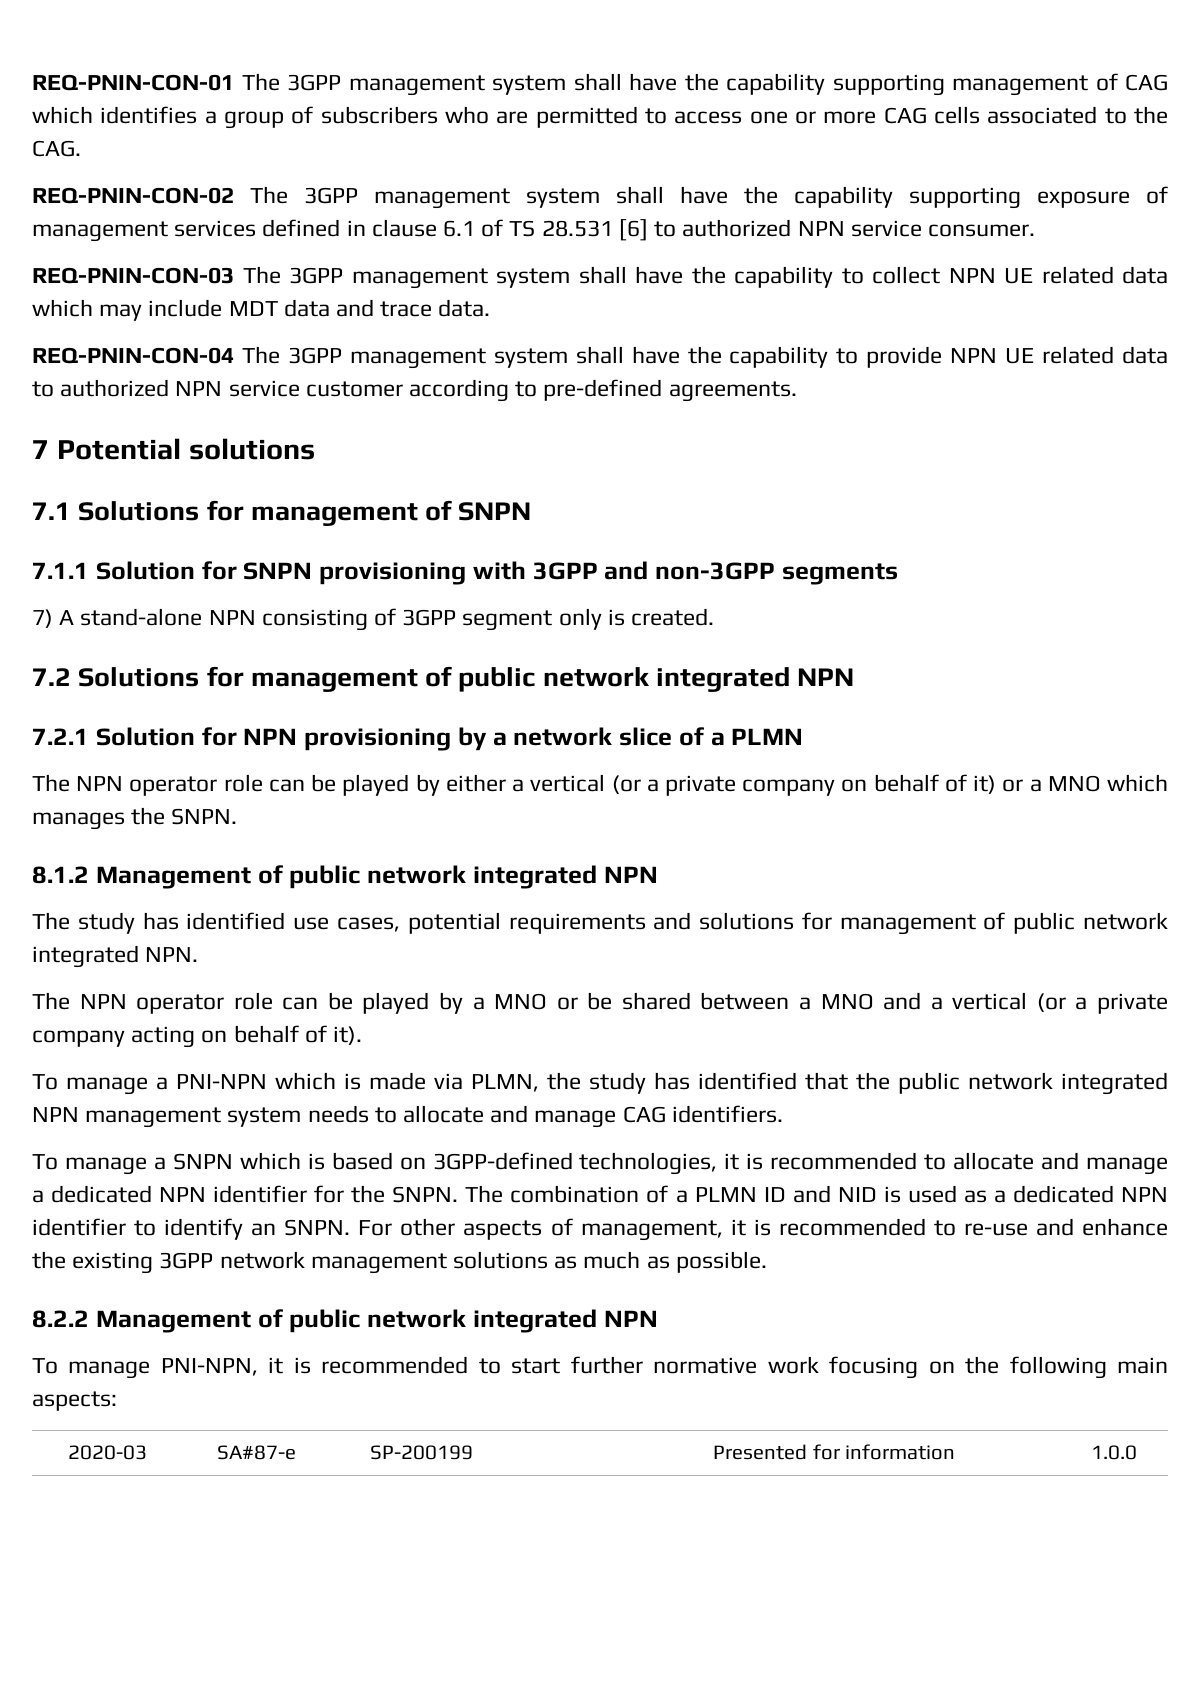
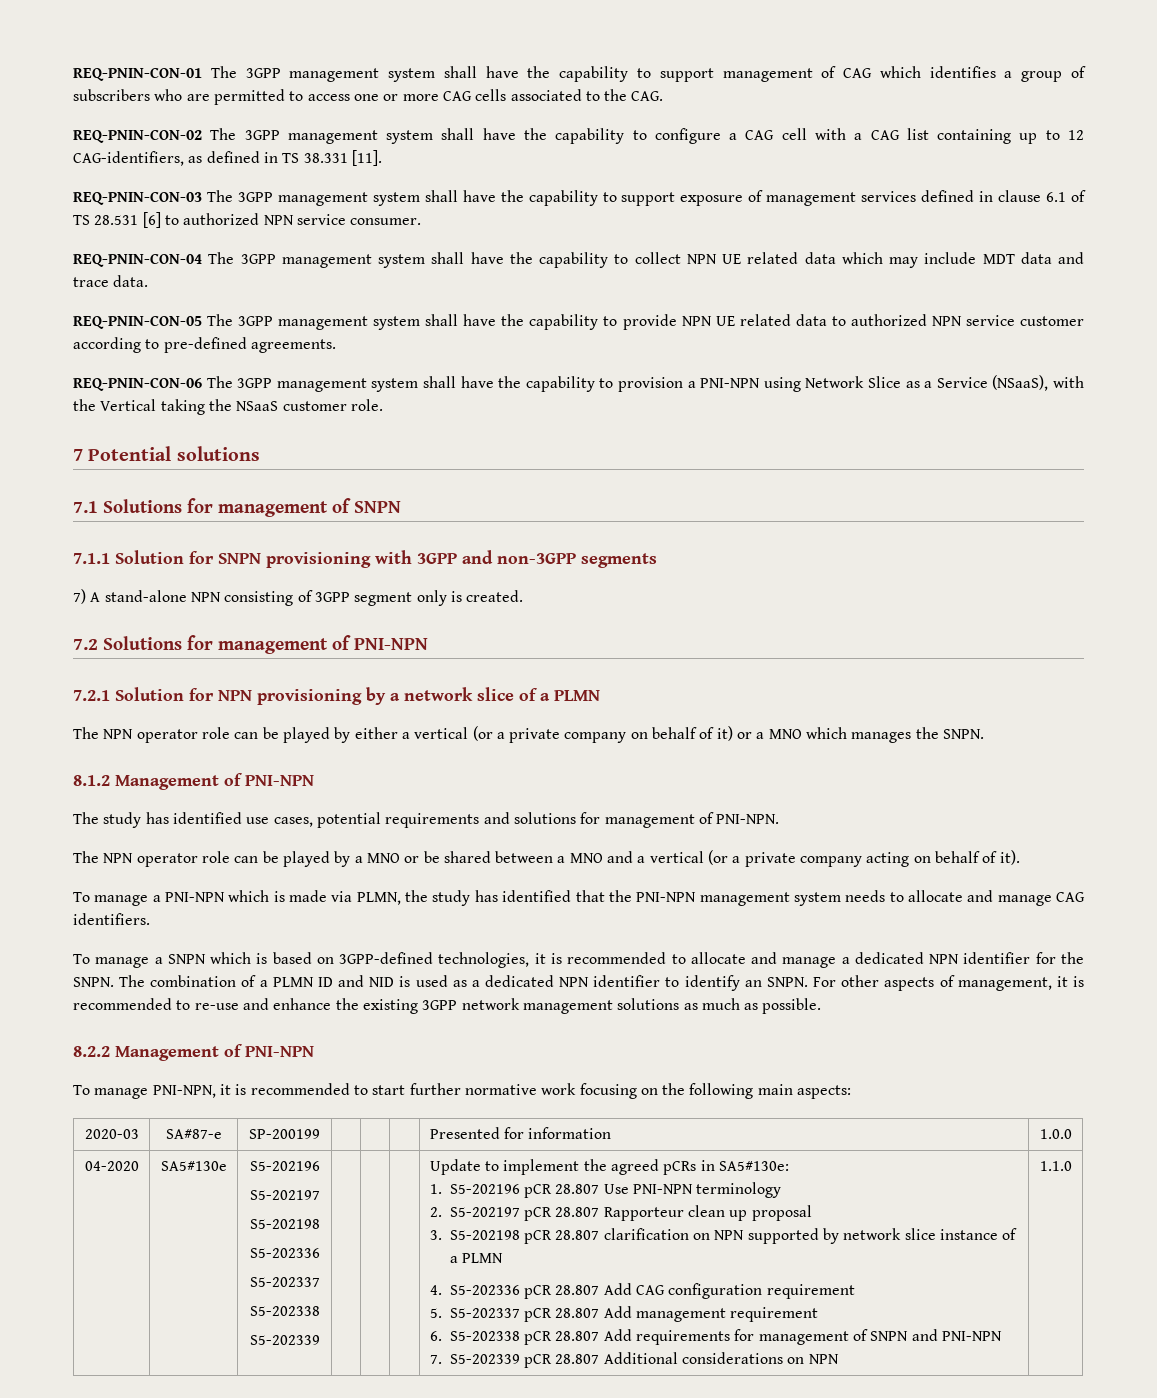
[832,74,945,96] supporting -> [637,68,714,82] to support
[909,187,1021,209] supporting -> [632,128,1085,144] [73,150,382,166] [73,190,676,206] to configure a CAG cell with a CAG list containing up to 12 CAG-identifiers, as defined in TS 38.331 [11]. // REQ-PNIN-CON-03 The 3GPP management system shall have the capability to support
[32,267,234,284] REQ-PNIN-CON-03 -> [73,253,202,267] REQ-PNIN-CON-04
[32,347,234,364] REQ-PNIN-CON-04 -> [73,315,202,329] REQ-PNIN-CON-05
(797, 391) none -> [73,375,1085,392] [73,399,383,415] // REQ-PNIN-CON-06 The 3GPP management system shall have the capability to provision a PNI-NPN using Network Slice as a Service (NSaaS), with the Vertical taking the NSaaS customer role.
[458,667,855,692] public network integrated NPN -> [354,638,428,650] PNI-NPN
[289,865,658,889] public network integrated NPN -> [245,775,314,786] PNI-NPN
[1013,912,1169,934] [32,945,199,968] public network integrated NPN. -> [716,814,780,824] PNI-NPN.
[898,1072,1168,1095] [32,1107,79,1122] public network integrated NPN -> [636,892,697,902] PNI-NPN
[289,1309,658,1333] public network integrated NPN -> [245,1046,314,1057] PNI-NPN
(1137, 1452) none -> [84,1161,139,1171] [160,1161,227,1171] [249,1161,320,1171] [249,1190,320,1200] [249,1219,320,1229] [249,1248,320,1258] [249,1277,320,1287] [249,1306,320,1316] [249,1335,320,1345] [429,1159,789,1175] [429,1182,782,1198] [429,1205,812,1221] [429,1228,1018,1244] [449,1253,504,1263] [429,1283,855,1299] [429,1306,819,1322] [429,1329,1002,1345] [429,1352,839,1368] [1039,1161,1072,1171] // 04-2020 | SA5#130e | S5-202196 // S5-202197 // S5-202198 // S5-202336 // S5-202337 // S5-202338 // S5-202339 | | | | Update to implement the agreed pCRs in SA5#130e: // 1. S5-202196 pCR 28.807 Use PNI-NPN terminology // 2. S5-202197 pCR 28.807 Rapporteur clean up proposal // 3. S5-202198 pCR 28.807 clarification on NPN supported by network slice instance of a PLMN // 4. S5-202336 pCR 28.807 Add CAG configuration requirement // 5. S5-202337 pCR 28.807 Add management requirement // 6. S5-202338 pCR 28.807 Add requirements for management of SNPN and PNI-NPN // 7. S5-202339 pCR 28.807 Additional considerations on NPN | 1.1.0

